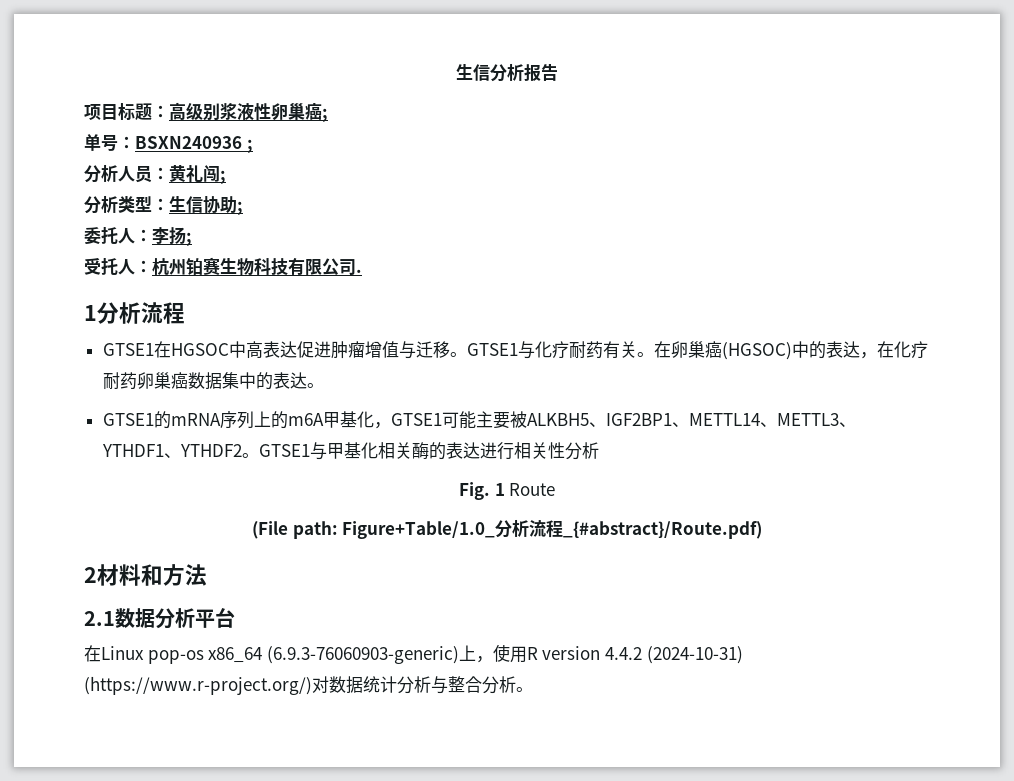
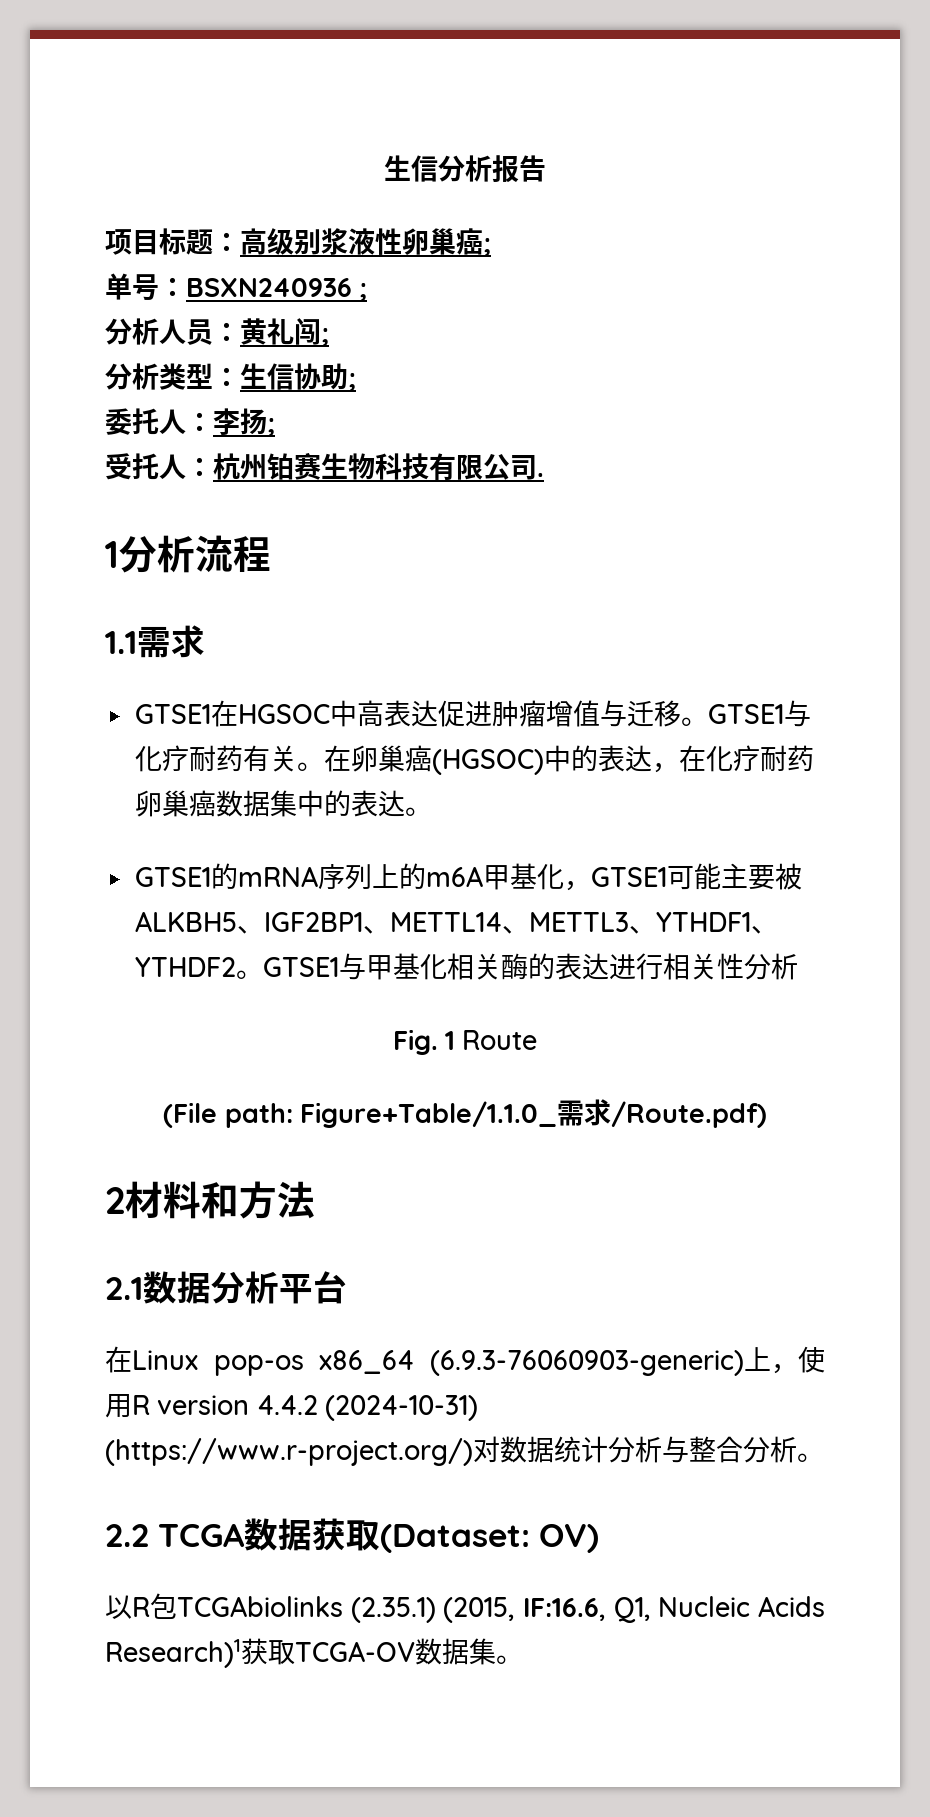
(185, 313) none -> [105,625,205,658] // 1.1需求
[342,519,763,539] Figure+Table/1.0_分析流程_{#abstract}/Route.pdf) -> [299,1099,767,1128] Figure+Table/1.1.0_需求/Route.pdf)
(533, 689) none -> [105,1518,600,1553] [105,1593,825,1623] [105,1638,523,1668] // 2.2 TCGA数据获取(Dataset: OV) // 以R包TCGAbiolinks (2.35.1) (2015, IF:16.6, Q1, Nucleic Acids Research)1获取TCGA-OV数据集。

